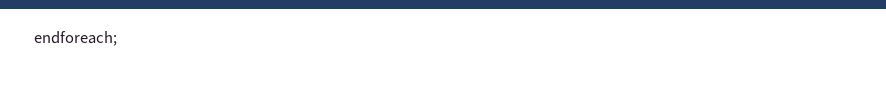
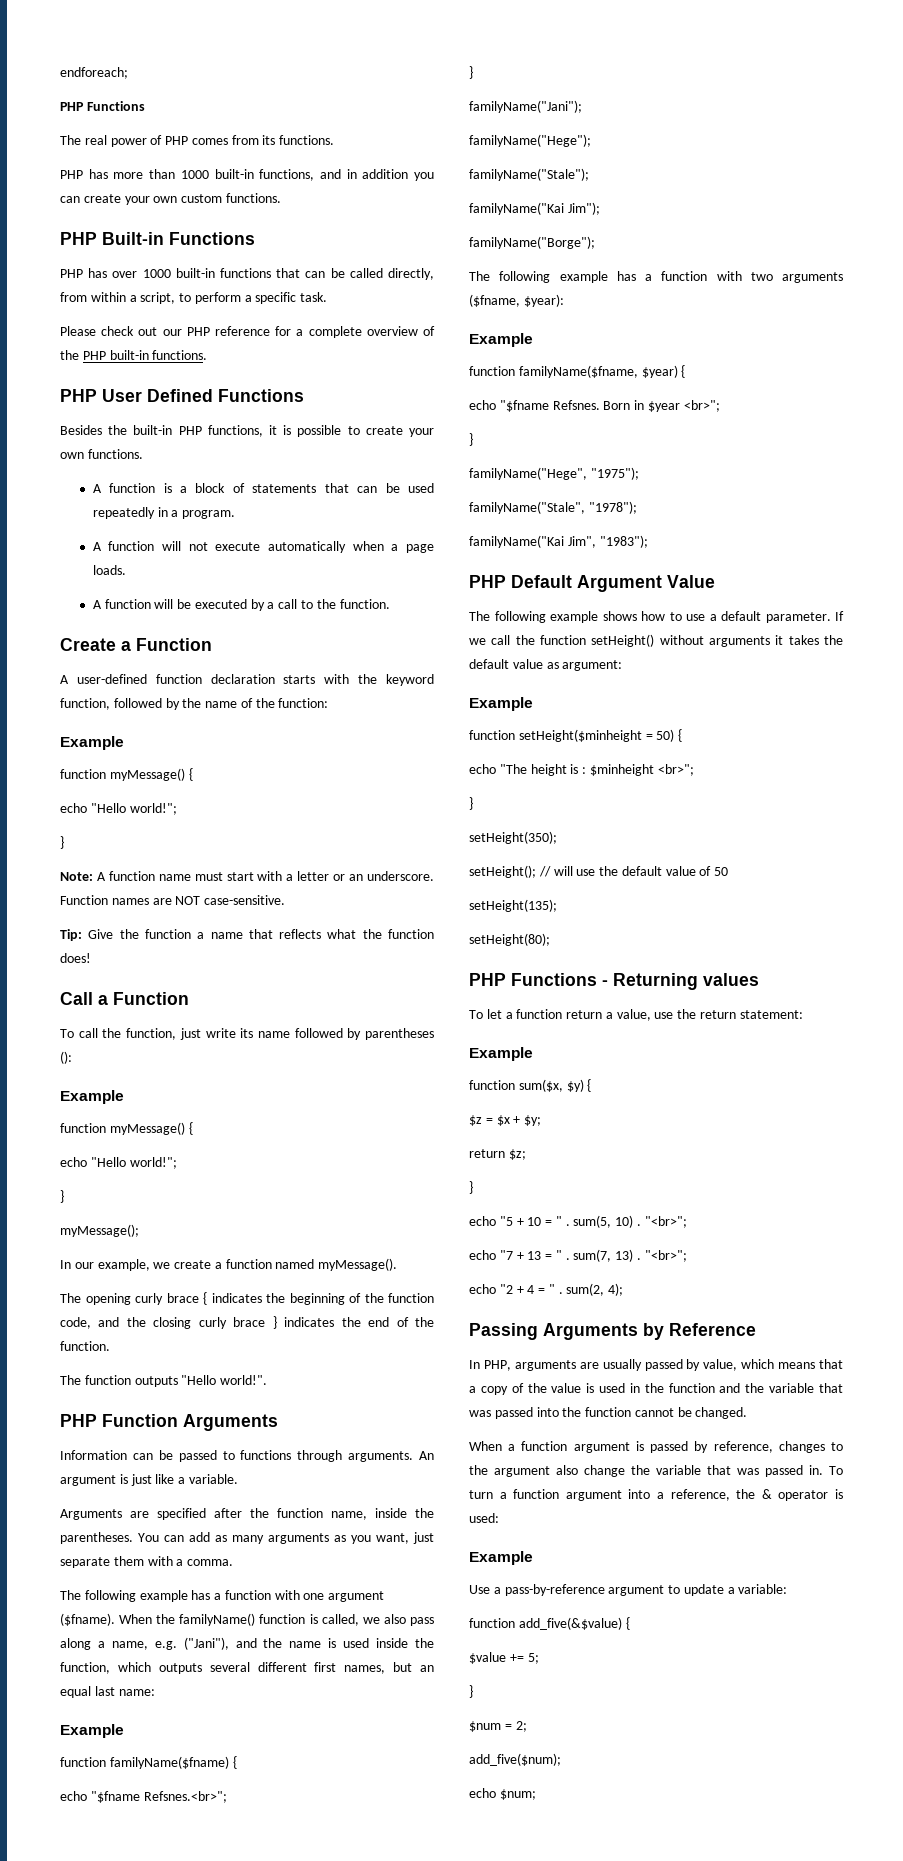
(117, 38) none -> [60,101,145,111] [60,135,335,147] [60,169,434,181] [60,193,281,205] [60,232,255,245] [60,268,434,280] [60,292,328,304] [60,326,435,338] [60,350,208,360] [60,389,304,402] [60,425,434,437] [60,449,143,459] [92,483,434,493] [92,507,236,519] [92,541,434,553] [92,565,126,575] [92,599,390,611] [60,638,212,651] [60,674,434,686] [60,698,329,710] [60,736,124,750] [60,768,193,781] [60,803,177,815] [60,836,64,849] [60,871,434,881] [60,895,286,905] [60,929,435,941] [60,953,91,963] [60,992,189,1005] [60,1028,434,1040] [60,1051,72,1064] [60,1090,124,1104] [60,1122,193,1135] [60,1157,177,1169] [60,1190,64,1203] [60,1224,139,1237] [60,1258,398,1271] [60,1292,434,1305] [60,1316,434,1329] [60,1341,110,1351] [60,1375,268,1387] [60,1414,278,1431] [60,1450,434,1462] [60,1474,238,1486] [60,1508,434,1520] [60,1532,434,1544] [60,1556,234,1568] [60,1590,385,1602] [60,1613,434,1626] [60,1637,434,1650] [60,1662,434,1674] [60,1686,155,1698] [60,1724,124,1738] [60,1756,237,1769] [60,1791,227,1803] [469,66,473,79] [469,100,582,113] [469,134,591,147] [469,168,589,181] [469,202,600,215] [469,236,595,249] [469,271,843,283] [469,294,564,307] [469,333,533,347] [469,365,686,378] [469,400,720,412] [469,433,473,446] [469,467,639,480] [469,501,637,514] [469,535,648,548] [469,575,715,592] [469,611,844,623] [469,634,843,647] [469,659,623,671] [469,697,533,711] [469,729,683,742] [469,764,694,776] [469,797,473,810] [469,831,557,844] [469,865,729,878] [469,899,557,912] [469,933,550,946] [469,973,759,990] [469,1009,803,1021] [469,1047,533,1061] [469,1079,592,1092] [469,1115,542,1126] [469,1149,526,1160] [469,1181,473,1194] [469,1215,687,1228] [469,1249,687,1262] [469,1283,624,1296] [469,1323,756,1340] [469,1359,843,1371] [469,1383,843,1395] [469,1407,748,1419] [469,1441,843,1453] [469,1465,843,1477] [469,1489,844,1501] [469,1513,499,1523] [469,1551,533,1565] [469,1584,788,1596] [469,1617,630,1630] [469,1652,539,1664] [469,1685,473,1698] [469,1721,527,1732] [469,1753,561,1766] [469,1788,536,1800] // PHP Functions // The real power of PHP comes from its functions. // PHP has more than 1000 built-in functions, and in addition you can create your own custom functions. // PHP Built-in Functions // PHP has over 1000 built-in functions that can be called directly, from within a script, to perform a specific task. // Please check out our PHP reference for a complete overview of the PHP built-in functions. // PHP User Defined Functions // Besides the built-in PHP functions, it is possible to create your own functions. // A function is a block of statements that can be used repeatedly in a program. // A function will not execute automatically when a page loads. // A function will be executed by a call to the function. // Create a Function // A user-defined function declaration starts with the keyword function, followed by the name of the function: // Example // function myMessage() { // echo "Hello world!"; // } // Note: A function name must start with a letter or an underscore. Function names are NOT case-sensitive. // Tip: Give the function a name that reflects what the function does! // Call a Function // To call the function, just write its name followed by parentheses (): // Example // function myMessage() { // echo "Hello world!"; // } // myMessage(); // In our example, we create a function named myMessage(). // The opening curly brace { indicates the beginning of the function code, and the closing curly brace } indicates the end of the function. // The function outputs "Hello world!". // PHP Function Arguments // Information can be passed to functions through arguments. An argument is just like a variable. // Arguments are specified after the function name, inside the parentheses. You can add as many arguments as you want, just separate them with a comma. // The following example has a function with one argument ($fname). When the familyName() function is called, we also pass along a name, e.g. ("Jani"), and the name is used inside the function, which outputs several different first names, but an equal last name: // Example // function familyName($fname) { // echo "$fname Refsnes.<br>"; // } // familyName("Jani"); // familyName("Hege"); // familyName("Stale"); // familyName("Kai Jim"); // familyName("Borge"); // The following example has a function with two arguments ($fname, $year): // Example // function familyName($fname, $year) { // echo "$fname Refsnes. Born in $year <br>"; // } // familyName("Hege", "1975"); // familyName("Stale", "1978"); // familyName("Kai Jim", "1983"); // PHP Default Argument Value // The following example shows how to use a default parameter. If we call the function setHeight() without arguments it takes the default value as argument: // Example // function setHeight($minheight = 50) { // echo "The height is : $minheight <br>"; // } // setHeight(350); // setHeight(); // will use the default value of 50 // setHeight(135); // setHeight(80); // PHP Functions - Returning values // To let a function return a value, use the return statement: // Example // function sum($x, $y) { // $z = $x + $y; // return $z; // } // echo "5 + 10 = " . sum(5, 10) . "<br>"; // echo "7 + 13 = " . sum(7, 13) . "<br>"; // echo "2 + 4 = " . sum(2, 4); // Passing Arguments by Reference // In PHP, arguments are usually passed by value, which means that a copy of the value is used in the function and the variable that was passed into the function cannot be changed. // When a function argument is passed by reference, changes to the argument also change the variable that was passed in. To turn a function argument into a reference, the & operator is used: // Example // Use a pass-by-reference argument to update a variable: // function add_five(&$value) { // $value += 5; // } // $num = 2; // add_five($num); // echo $num;

